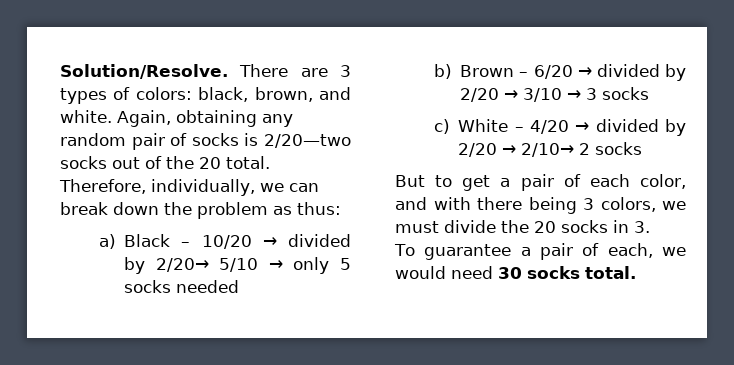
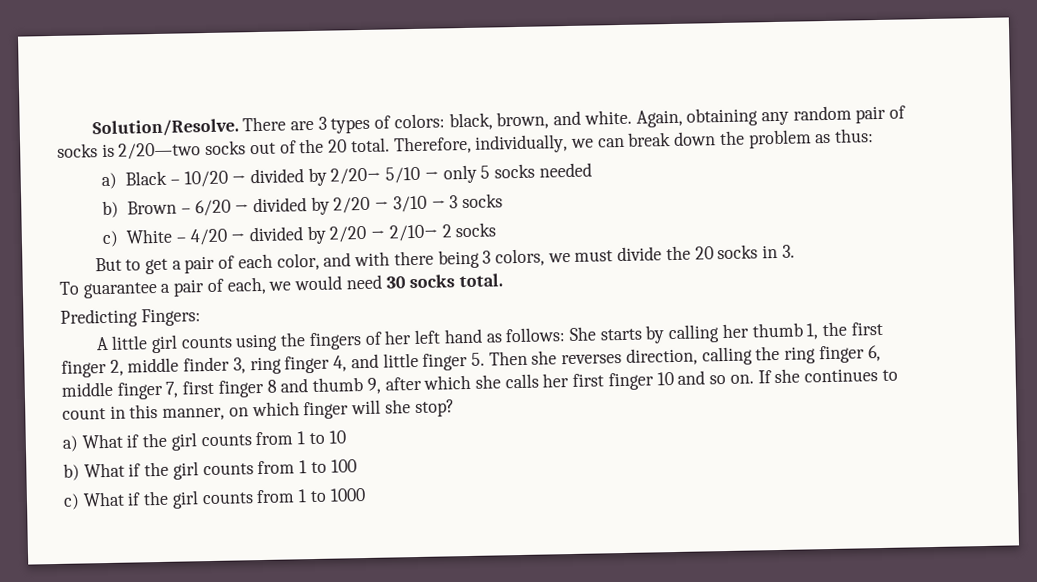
(636, 272) none -> [60,308,201,328] [95,321,883,354] [61,345,881,378] [61,368,898,400] [62,399,455,421] [62,430,346,452] [63,459,357,481] [63,488,366,510] // Predicting Fingers: // A little girl counts using the fingers of her left hand as follows: She starts by calling her thumb 1, the first finger 2, middle finder 3, ring finger 4, and little finger 5. Then she reverses direction, calling the ring finger 6, middle finger 7, first finger 8 and thumb 9, after which she calls her first finger 10 and so on. If she continues to count in this manner, on which finger will she stop? // a) What if the girl counts from 1 to 10 // b) What if the girl counts from 1 to 100 // c) What if the girl counts from 1 to 1000

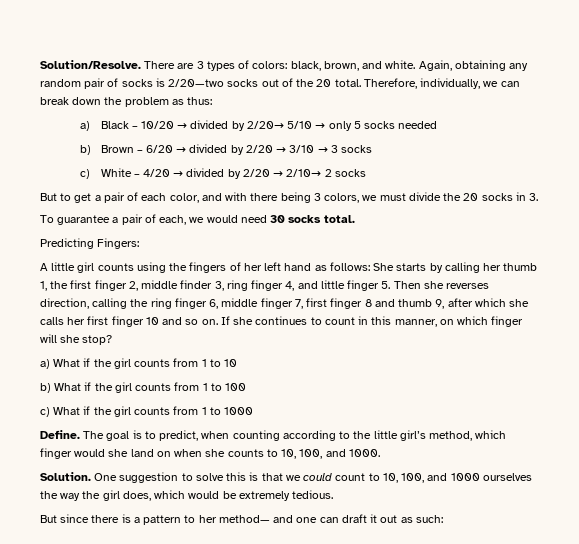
(366, 495) none -> [40,430,507,441] [40,448,380,459] [40,472,532,483] [40,490,334,501] [40,514,443,525] // Define. The goal is to predict, when counting according to the little girl’s method, which finger would she land on when she counts to 10, 100, and 1000. // Solution. One suggestion to solve this is that we could count to 10, 100, and 1000 ourselves the way the girl does, which would be extremely tedious. // But since there is a pattern to her method— and one can draft it out as such:

